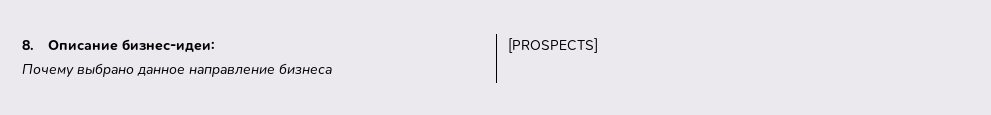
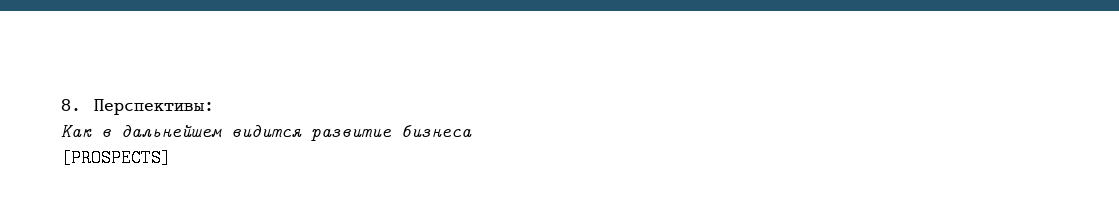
[48,39,216,52] [22,63,275,78] Описание бизнес-идеи: // Почему выбрано данное направление -> [94,99,215,115] [61,125,392,141] Перспективы: // Как в дальнейшем видится развитие

